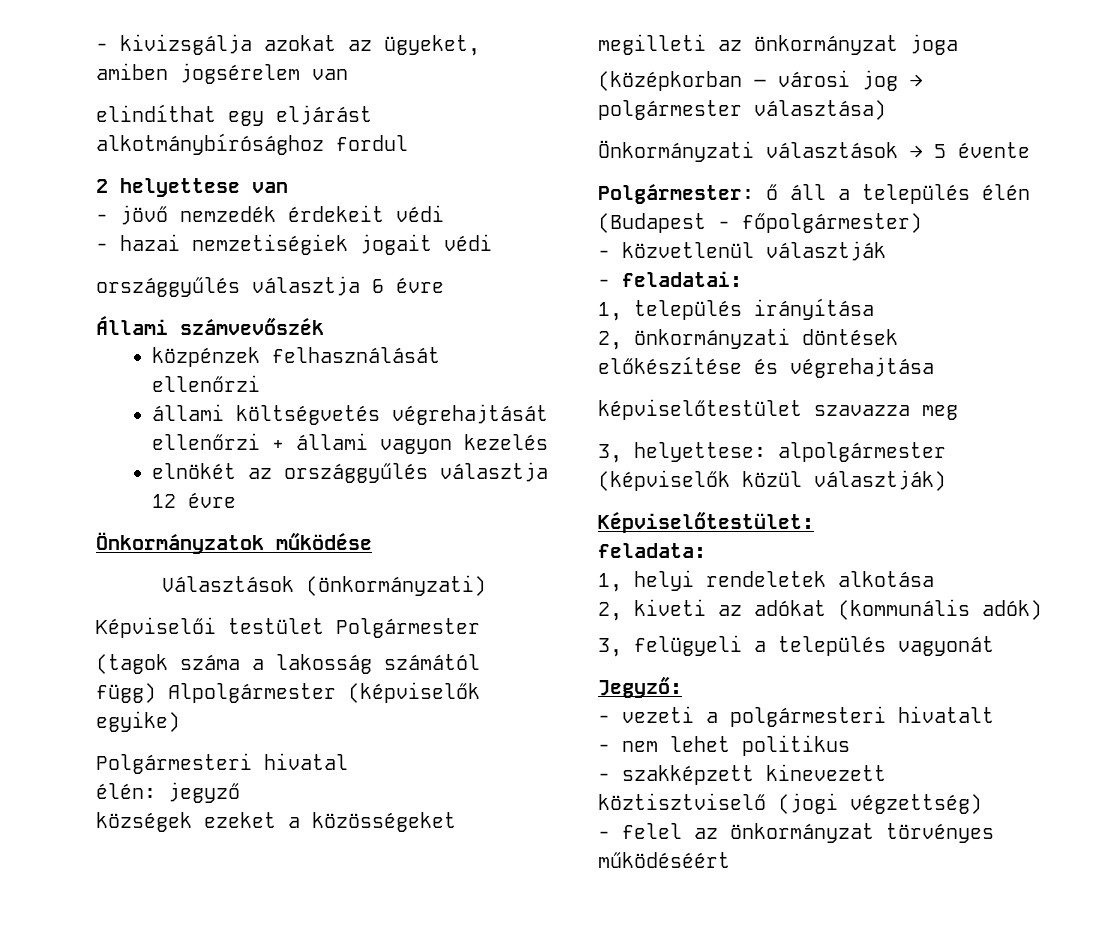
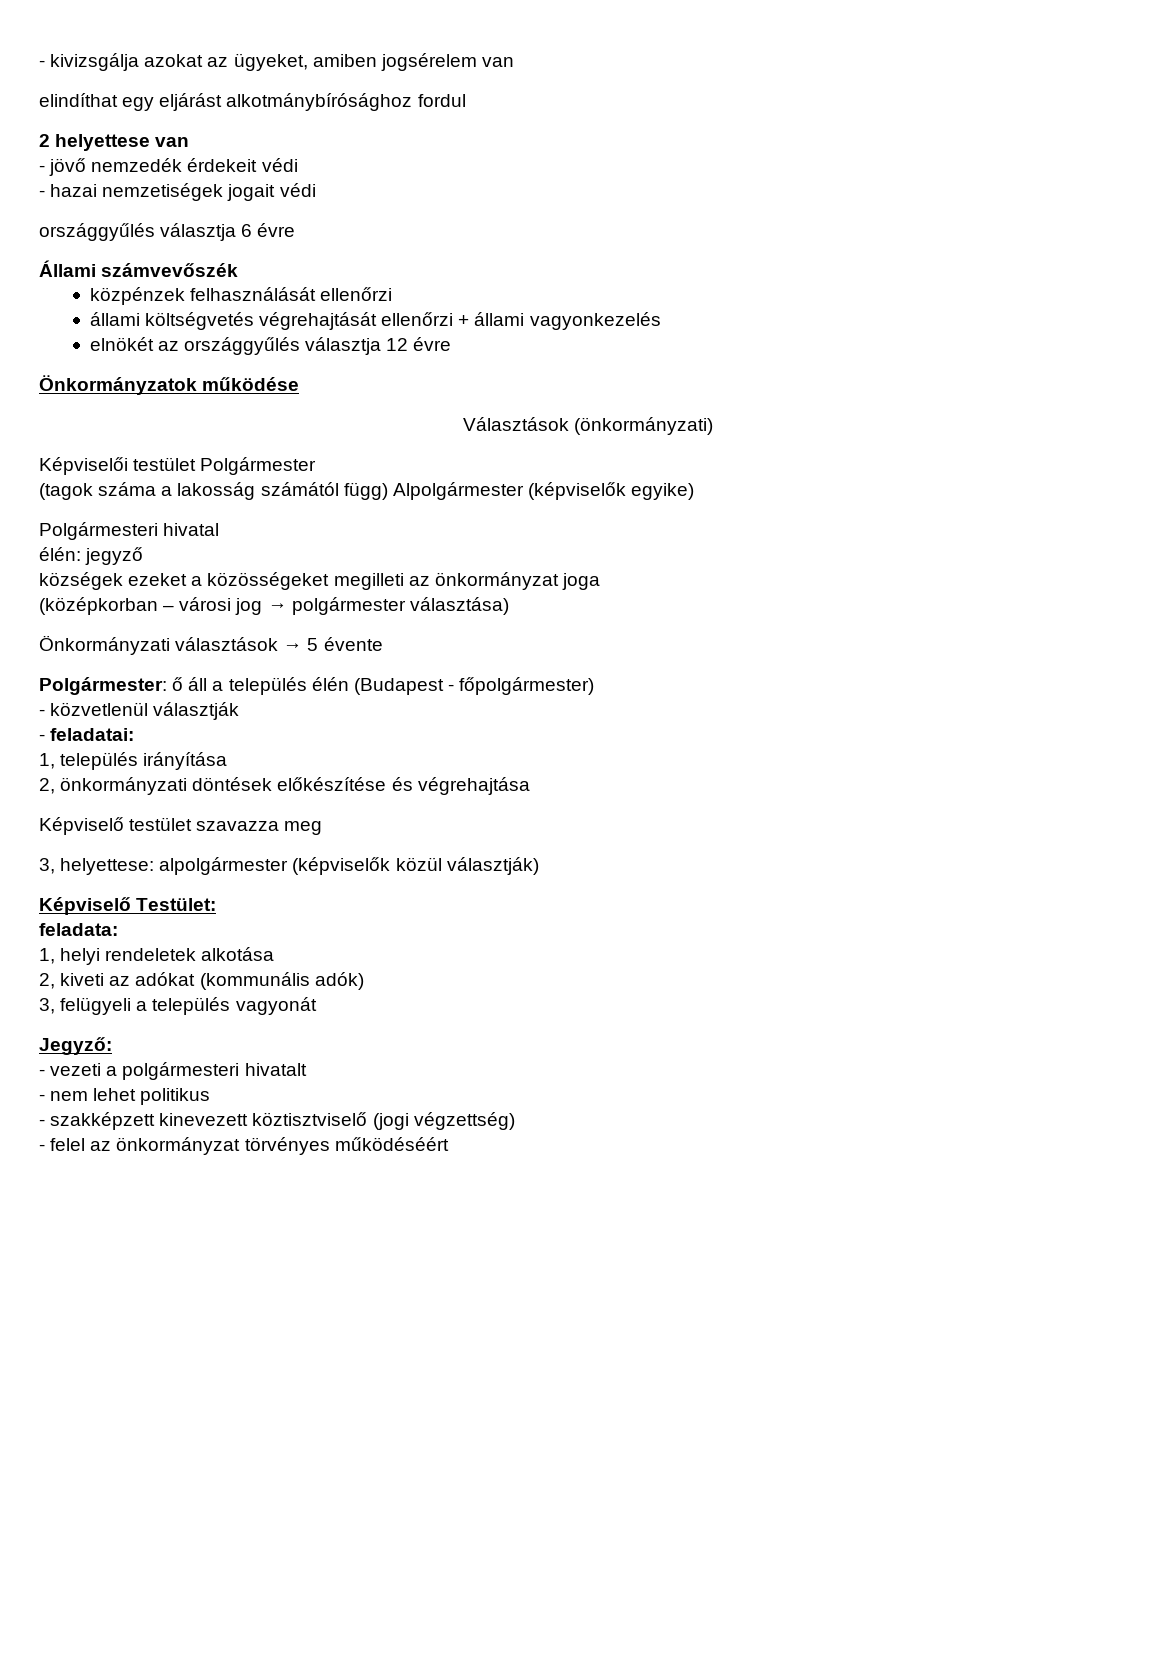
[192,234,348,255] nemzetiségiek -> [102,183,224,201] nemzetiségek
[379,434,548,454] vagyon kezelés -> [529,312,661,330] vagyonkezelés
[598,399,802,420] képviselőtestület -> [39,817,193,835] Képviselő testület
[598,511,814,533] Képviselőtestület: -> [39,897,217,915] Képviselő Testület:

